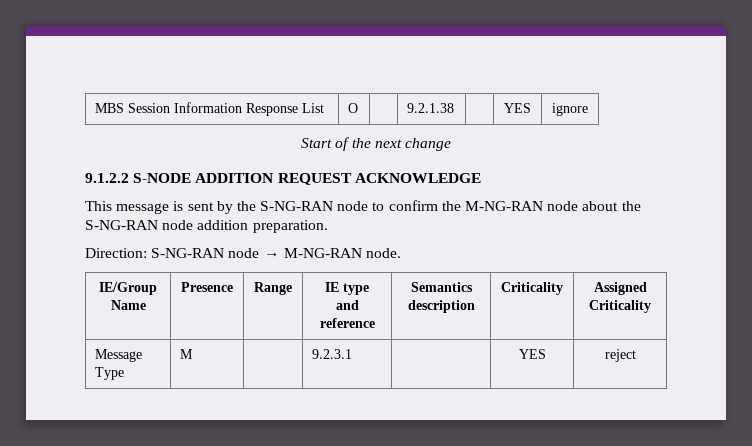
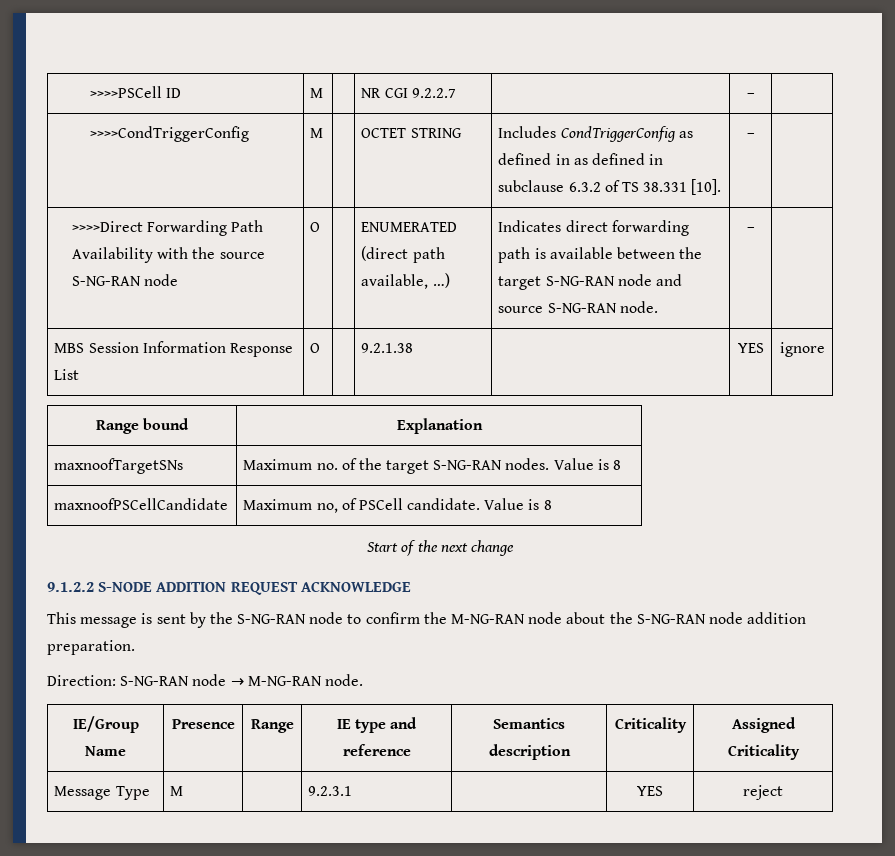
(95, 108) none -> [89,86,181,98] [310,88,324,98] [361,88,456,98] [746,93,755,98] [89,126,249,142] [310,128,324,138] [361,128,462,138] [498,126,693,142] [498,153,664,165] [498,179,722,195] [746,133,755,138] [71,220,264,236] [71,247,265,263] [71,274,179,286] [310,222,321,232] [361,222,458,232] [361,246,445,263] [361,273,450,289] [498,220,689,236] [498,247,703,263] [498,274,682,290] [498,301,658,313] [746,227,755,232] >>>>PSCell ID | M | | NR CGI 9.2.2.7 | | – | // >>>>CondTriggerConfig | M | | OCTET STRING | Includes CondTriggerConfig as defined in as defined in subclause 6.3.2 of TS 38.331 [10]. | – | // >>>>Direct Forwarding Path Availability with the source S-NG-RAN node | O | | ENUMERATED (direct path available, …) | Indicates direct forwarding path is available between the target S-NG-RAN node and source S-NG-RAN node. | – | //
(588, 109) none -> [95,418,190,434] [396,418,483,434] [54,458,184,474] [243,458,622,474] [54,498,229,510] [243,498,552,513] // Range bound | Explanation // maxnoofTargetSNs | Maximum no. of the target S-NG-RAN nodes. Value is 8 // maxnoofPSCellCandidate | Maximum no, of PSCell candidate. Value is 8

